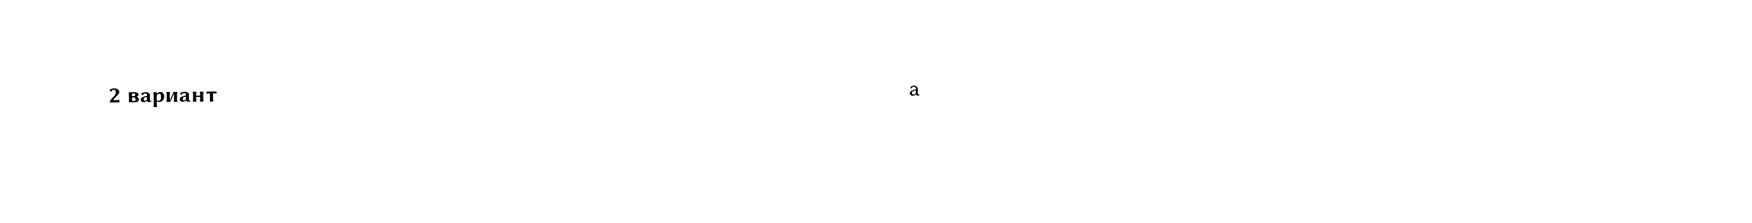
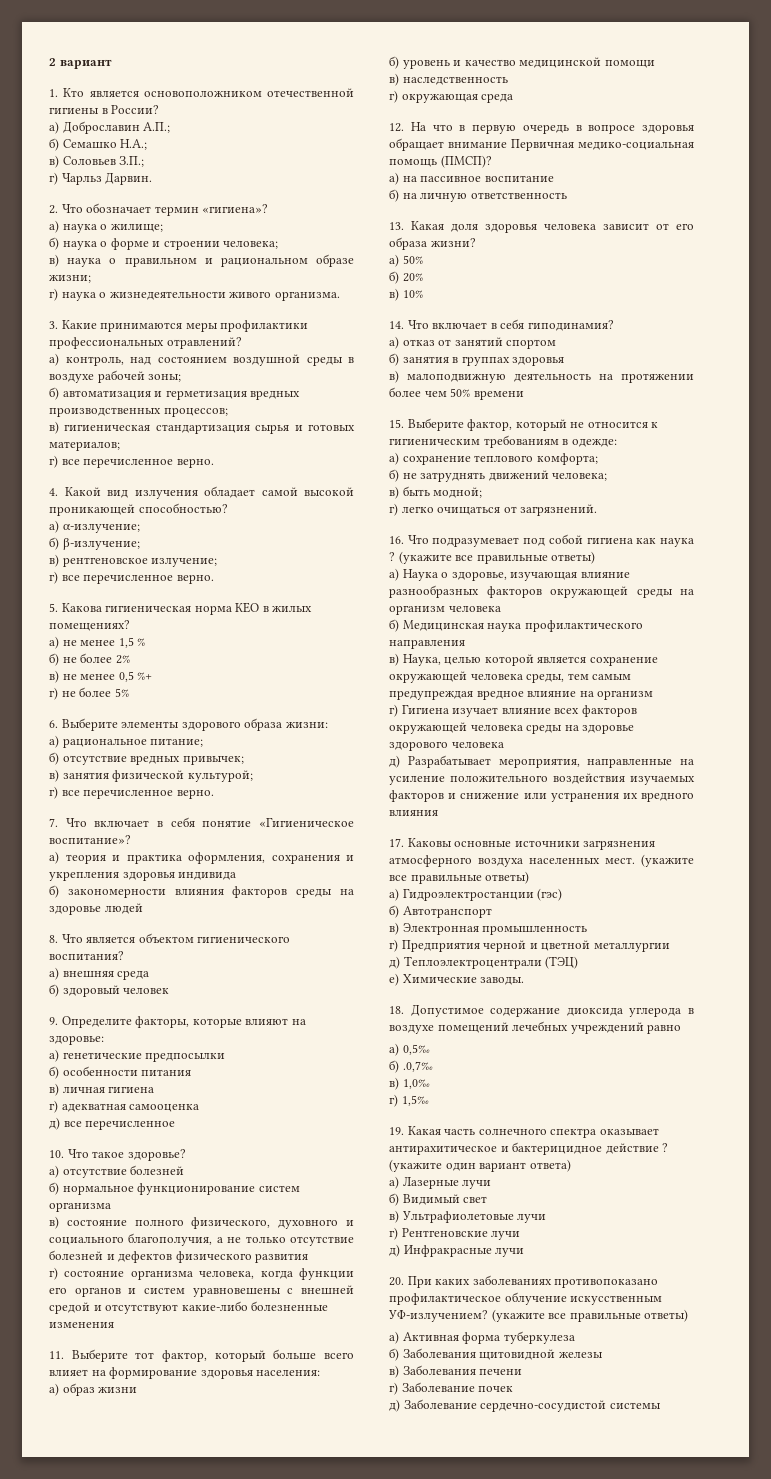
[908,85,920,96] а -> [49,88,354,97] [49,105,160,114] [49,121,171,134] [49,138,148,151] [49,155,145,168] [49,172,153,185] [49,203,269,216] [49,220,163,233] [49,237,279,250] [49,254,354,267] [49,275,91,283] [49,288,340,301] [49,320,309,332] [49,337,242,349] [49,353,354,366] [49,370,182,383] [49,387,301,400] [49,407,228,417] [49,421,355,434] [49,441,120,451] [49,455,214,468] [49,486,354,499] [49,503,228,516] [49,520,140,533] [49,537,140,550] [49,554,218,567] [49,571,214,584] [49,602,313,615] [49,620,130,631] [49,636,146,649] [49,653,130,666] [49,670,153,683] [49,687,129,700] [49,718,328,731] [49,735,204,748] [49,752,244,765] [49,769,253,782] [49,786,214,799] [49,817,354,827] [49,835,131,844] [49,851,354,864] [49,871,237,881] [49,885,354,898] [49,903,143,915] [49,933,291,943] [49,951,124,960] [49,967,150,980] [49,984,170,997] [49,1016,306,1028] [49,1035,104,1045] [49,1049,226,1062] [49,1066,192,1079] [49,1083,155,1096] [49,1100,200,1113] [49,1117,176,1130] [49,1149,186,1161] [49,1165,185,1178] [49,1182,300,1195] [49,1202,111,1212] [49,1216,354,1229] [49,1233,354,1246] [49,1250,309,1263] [49,1267,354,1280] [49,1285,354,1297] [49,1301,329,1314] [49,1322,114,1328] [49,1349,354,1362] [49,1367,321,1379] [49,1383,138,1396] [389,56,655,69] [389,73,508,86] [389,90,514,103] [389,122,694,134] [389,138,694,151] [389,155,492,168] [389,172,554,185] [389,189,567,202] [389,221,694,233] [389,237,476,250] [389,254,423,267] [389,271,423,284] [389,288,423,301] [389,319,614,331] [389,336,557,349] [389,353,565,366] [389,370,694,383] [389,387,524,400] [389,418,659,431] [389,435,617,448] [389,452,598,465] [389,469,608,482] [389,486,483,499] [389,503,598,516] [389,534,694,547] [389,551,596,564] [389,568,630,581] [389,585,694,598] [389,605,501,615] [389,619,643,632] [389,639,465,649] [389,653,658,666] [389,671,632,683] [389,690,654,700] [389,704,637,717] [389,722,635,734] [389,741,504,751] [389,755,694,768] [389,773,695,785] [389,790,694,802] [389,810,438,816] [389,838,656,850] [389,854,694,867] [389,871,530,884] [389,888,563,901] [389,905,492,918] [389,922,588,935] [389,939,670,952] [389,956,579,969] [389,973,525,986] [389,1004,694,1017] [389,1021,682,1034] [389,1043,430,1056] [389,1060,433,1073] [389,1077,430,1090] [389,1094,429,1107] [389,1126,659,1138] [389,1142,669,1155] [389,1159,571,1172] [389,1176,492,1189] [389,1193,488,1206] [389,1210,547,1223] [389,1227,521,1240] [389,1244,525,1257] [389,1275,659,1288] [389,1292,663,1305] [388,1309,689,1322] [389,1331,575,1344] [389,1348,603,1361] [389,1365,523,1378] [389,1382,514,1395] [389,1399,661,1412] 1. Кто является основоположником отечественной гигиены в России? // а) Доброславин А.П.; // б) Семашко Н.А.; // в) Соловьев З.П.; // г) Чарльз Дарвин. // 2. Что обозначает термин «гигиена»? // а) наука о жилище; // б) наука о форме и строении человека; // в) наука о правильном и рациональном образе жизни; // г) наука о жизнедеятельности живого организма. // 3. Какие принимаются меры профилактики профессиональных отравлений? // а) контроль, над состоянием воздушной среды в воздухе рабочей зоны; // б) автоматизация и герметизация вредных производственных процессов; // в) гигиеническая стандартизация сырья и готовых материалов; // г) все перечисленное верно. // 4. Какой вид излучения обладает самой высокой проникающей способностью? // а) α-излучение; // б) β-излучение; // в) рентгеновское излучение; // г) все перечисленное верно. // 5. Какова гигиеническая норма КЕО в жилых помещениях? // а) не менее 1,5 % // б) не более 2% // в) не менее 0,5 %+ // г) не более 5% // 6. Выберите элементы здорового образа жизни: // а) рациональное питание; // б) отсутствие вредных привычек; // в) занятия физической культурой; // г) все перечисленное верно. // 7. Что включает в себя понятие «Гигиеническое воспитание»? // а) теория и практика оформления, сохранения и укрепления здоровья индивида // б) закономерности влияния факторов среды на здоровье людей // 8. Что является объектом гигиенического воспитания? // а) внешняя среда // б) здоровый человек // 9. Определите факторы, которые влияют на здоровье: // а) генетические предпосылки // б) особенности питания // в) личная гигиена // г) адекватная самооценка // д) все перечисленное // 10. Что такое здоровье? // а) отсутствие болезней // б) нормальное функционирование систем организма // в) состояние полного физического, духовного и социального благополучия, а не только отсутствие болезней и дефектов физического развития // г) состояние организма человека, когда функции его органов и систем уравновешены с внешней средой и отсутствуют какие-либо болезненные изменения // 11. Выберите тот фактор, который больше всего влияет на формирование здоровья населения: // а) образ жизни // б) уровень и качество медицинской помощи // в) наследственность // г) окружающая среда // 12. На что в первую очередь в вопросе здоровья обращает внимание Первичная медико-социальная помощь (ПМСП)? // а) на пассивное воспитание // б) на личную ответственность // 13. Какая доля здоровья человека зависит от его образа жизни? // а) 50% // б) 20% // в) 10% // 14. Что включает в себя гиподинамия? // а) отказ от занятий спортом // б) занятия в группах здоровья // в) малоподвижную деятельность на протяжении более чем 50% времени // 15. Выберите фактор, который не относится к гигиеническим требованиям в одежде: // а) сохранение теплового комфорта; // б) не затруднять движений человека; // в) быть модной; // г) легко очищаться от загрязнений. // 16. Что подразумевает под собой гигиена как наука ? (укажите все правильные ответы) // а) Наука о здоровье, изучающая влияние разнообразных факторов окружающей среды на организм человека // б) Медицинская наука профилактического направления // в) Наука, целью которой является сохранение окружающей человека среды, тем самым предупреждая вредное влияние на организм // г) Гигиена изучает влияние всех факторов окружающей человека среды на здоровье здорового человека // д) Разрабатывает мероприятия, направленные на усиление положительного воздействия изучаемых факторов и снижение или устранения их вредного влияния // 17. Каковы основные источники загрязнения атмосферного воздуха населенных мест. (укажите все правильные ответы) // а) Гидроэлектростанции (гэс) // б) Автотранспорт // в) Электронная промышленность // г) Предприятия черной и цветной металлургии // д) Теплоэлектроцентрали (ТЭЦ) // е) Химические заводы. // 18. Допустимое содержание диоксида углерода в воздухе помещений лечебных учреждений равно // а) 0,5‰ // б) .0,7‰ // в) 1,0‰ // г) 1,5‰ // 19. Какая часть солнечного спектра оказывает антирахитическое и бактерицидное действие ? (укажите один вариант ответа) // а) Лазерные лучи // б) Видимый свет // в) Ультрафиолетовые лучи // г) Рентгеновские лучи // д) Инфракрасные лучи // 20. При каких заболеваниях противопоказано профилактическое облучение искусственным УФ-излучением? (укажите все правильные ответы) // а) Активная форма туберкулеза // б) Заболевания щитовидной железы // в) Заболевания печени // г) Заболевание почек // д) Заболевание сердечно-сосудистой системы

